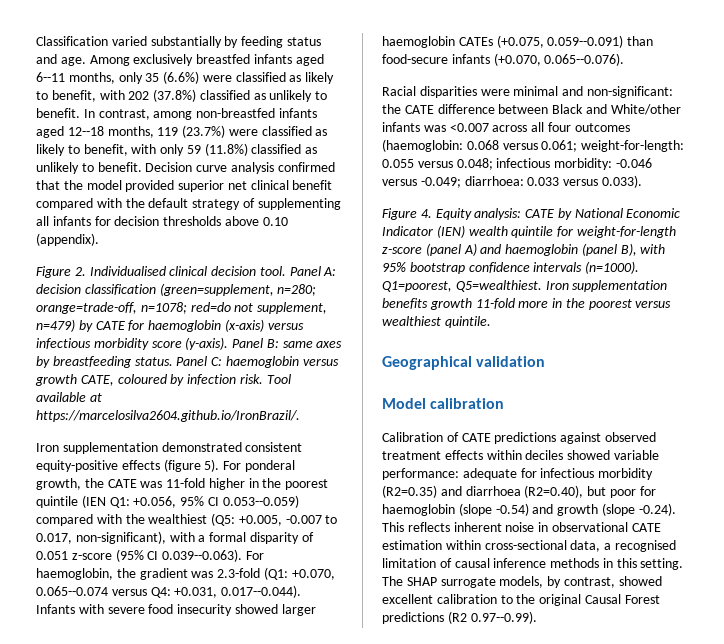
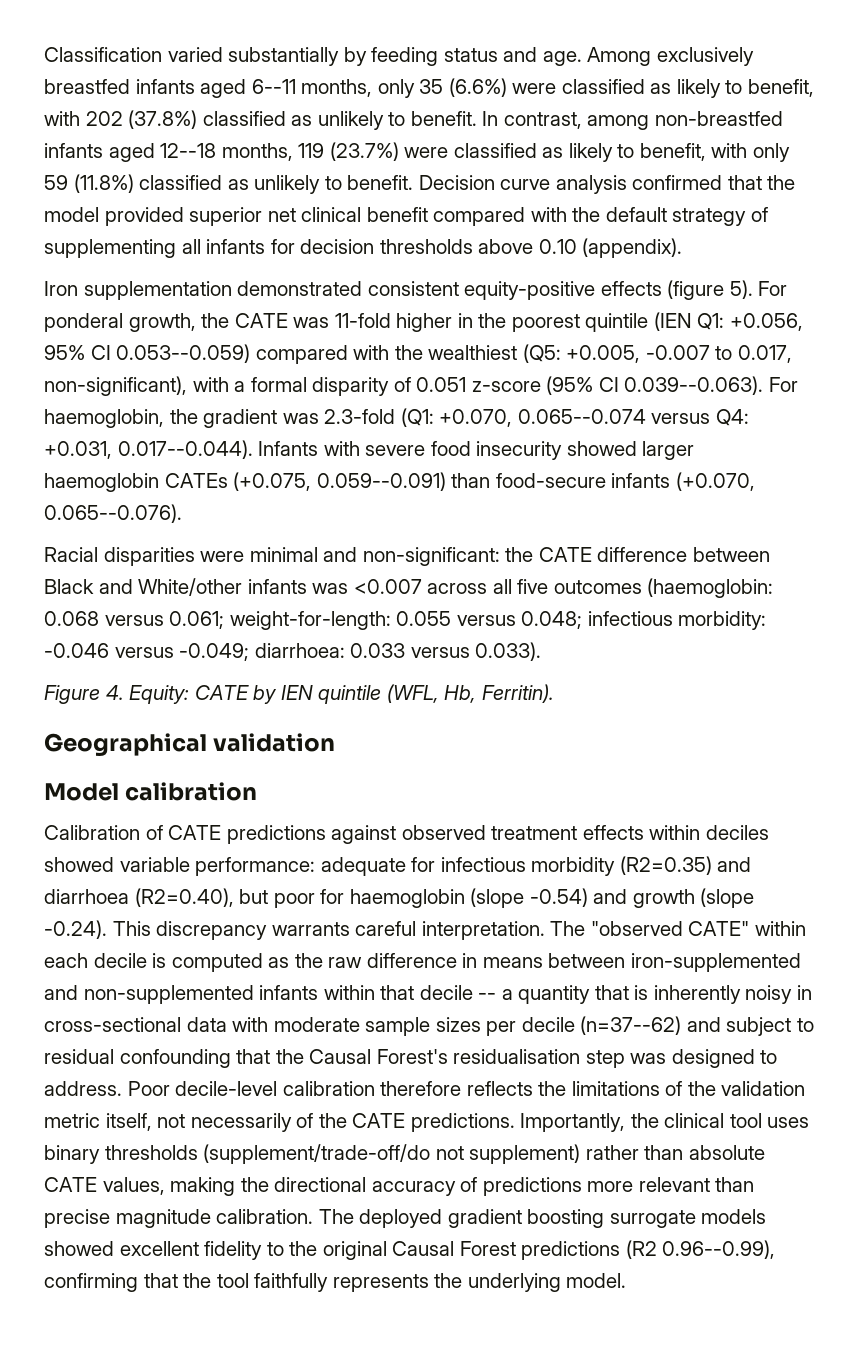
[36,266,337,278] [36,283,317,296] [36,302,328,314] [36,319,304,332] [36,337,343,350] [36,356,339,368] [35,374,291,386] [36,392,102,402] [36,410,300,422] // Figure 2. Individualised clinical decision tool. Panel A: decision classification (green=supplement, n=280; orange=trade-off, n=1078; red=do not supplement, n=479) by CATE for haemoglobin (x-axis) versus infectious morbidity score (y-axis). Panel B: same axes by breastfeeding status. Panel C: haemoglobin versus growth CATE, coloured by infection risk. Tool available at https://marcelosilva2604.github.io/IronBrazil/. -> (683, 248) none
[547,122,571,132] four -> [517,579,549,594] five
[435,208,681,220] [382,225,676,238] [382,243,666,256] [382,261,640,274] [382,280,668,292] [382,298,672,310] [382,316,491,328] Equity analysis: CATE by National Economic Indicator (IEN) wealth quintile for weight-for-length z-score (panel A) and haemoglobin (panel B), with 95% bootstrap confidence intervals (n=1000). Q1=poorest, Q5=wealthiest. Iron supplementation benefits growth 11-fold more in the poorest versus wealthiest quintile. -> [129,684,554,704] Equity: CATE by IEN quintile (WFL, Hb, Ferritin).
[407,522,661,532] [382,540,676,552] [382,558,684,570] [382,576,615,588] reflects inherent noise in observational CATE estimation within cross-sectional data, a recognised limitation of causal inference methods in this setting. The SHAP surrogate models, by contrast, -> [156,921,806,940] [44,953,801,972] [44,985,812,1004] [44,1016,814,1036] [44,1049,778,1068] [44,1081,806,1096] [44,1113,810,1132] [44,1144,765,1164] [44,1177,755,1196] [44,1209,767,1228] discrepancy warrants careful interpretation. The "observed CATE" within each decile is computed as the raw difference in means between iron-supplemented and non-supplemented infants within that decile -- a quantity that is inherently noisy in cross-sectional data with moderate sample sizes per decile (n=37--62) and subject to residual confounding that the Causal Forest's residualisation step was designed to address. Poor decile-level calibration therefore reflects the limitations of the validation metric itself, not necessarily of the CATE predictions. Importantly, the clinical tool uses binary thresholds (supplement/trade-off/do not supplement) rather than absolute CATE values, making the directional accuracy of predictions more relevant than precise magnitude calibration. The deployed gradient boosting surrogate models
[436,594,497,604] calibration -> [204,1241,263,1260] fidelity
[470,611,537,624] 0.97--0.99). -> [662,1240,776,1259] [44,1273,627,1292] 0.96--0.99), confirming that the tool faithfully represents the underlying model.

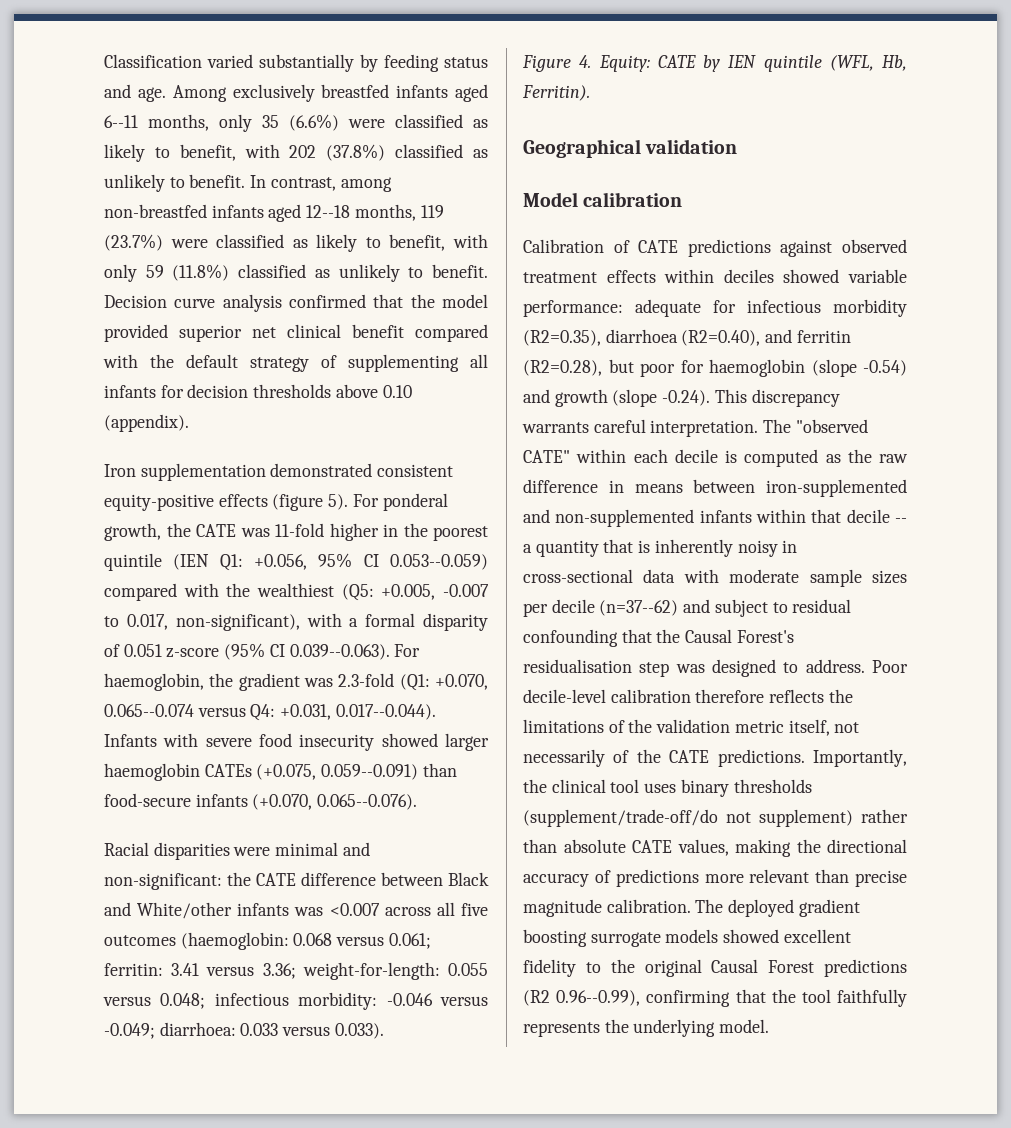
(225, 620) none -> [104,963,296,979] ferritin: 3.41 versus 3.36;
[619,856,752,875] [44,888,234,907] (R2=0.35) and diarrhoea (R2=0.40), -> [523,329,851,346] [523,360,602,376] (R2=0.35), diarrhoea (R2=0.40), and ferritin (R2=0.28),

